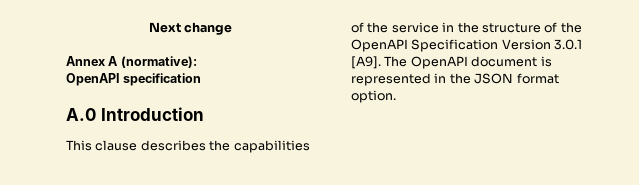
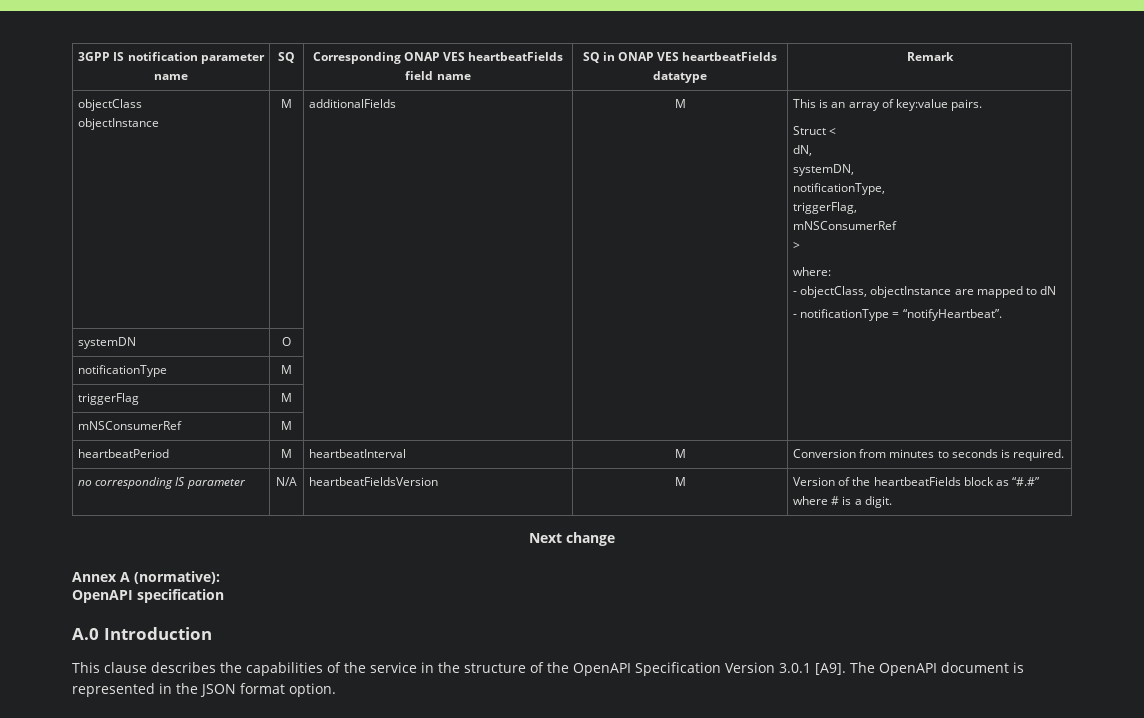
(148, 27) none -> [78,52,265,64] [154,74,188,80] [278,52,295,63] [312,52,564,64] [405,71,471,80] [582,52,778,63] [653,71,707,83] [906,52,954,61] [77,99,142,111] [77,118,159,130] [281,99,292,108] [308,99,396,108] [674,99,686,108] [792,99,983,111] [792,126,837,135] [792,145,812,156] [792,164,854,176] [792,183,885,195] [792,202,857,214] [792,221,897,230] [792,242,800,249] [792,267,831,276] [792,286,1057,298] [792,309,1002,321] [77,337,136,349] [282,337,291,346] [77,365,167,377] [281,365,292,374] [77,393,139,405] [281,393,292,402] [77,421,182,430] [281,421,292,430] [77,449,169,458] [281,449,292,458] [308,449,406,458] [674,449,686,458] [792,449,1065,461] [77,477,246,489] [276,477,297,486] [308,477,438,486] [674,477,686,486] [792,477,1041,486] [792,496,892,508] 3GPP IS notification parameter name | SQ | Corresponding ONAP VES heartbeatFields field name | SQ in ONAP VES heartbeatFields datatype | Remark // objectClass // objectInstance | M | additionalFields | M | This is an array of key:value pairs. // Struct < // dN, // systemDN, // notificationType, // triggerFlag, // mNSConsumerRef // > // where: // - objectClass, objectInstance are mapped to dN // - notificationType = “notifyHeartbeat”. // systemDN | O | | | // notificationType | M | | | // triggerFlag | M | | | // mNSConsumerRef | M | | | // heartbeatPeriod | M | heartbeatInterval | M | Conversion from minutes to seconds is required. // no corresponding IS parameter | N/A | heartbeatFieldsVersion | M | Version of the heartbeatFields block as “#.#” where # is a digit. //

